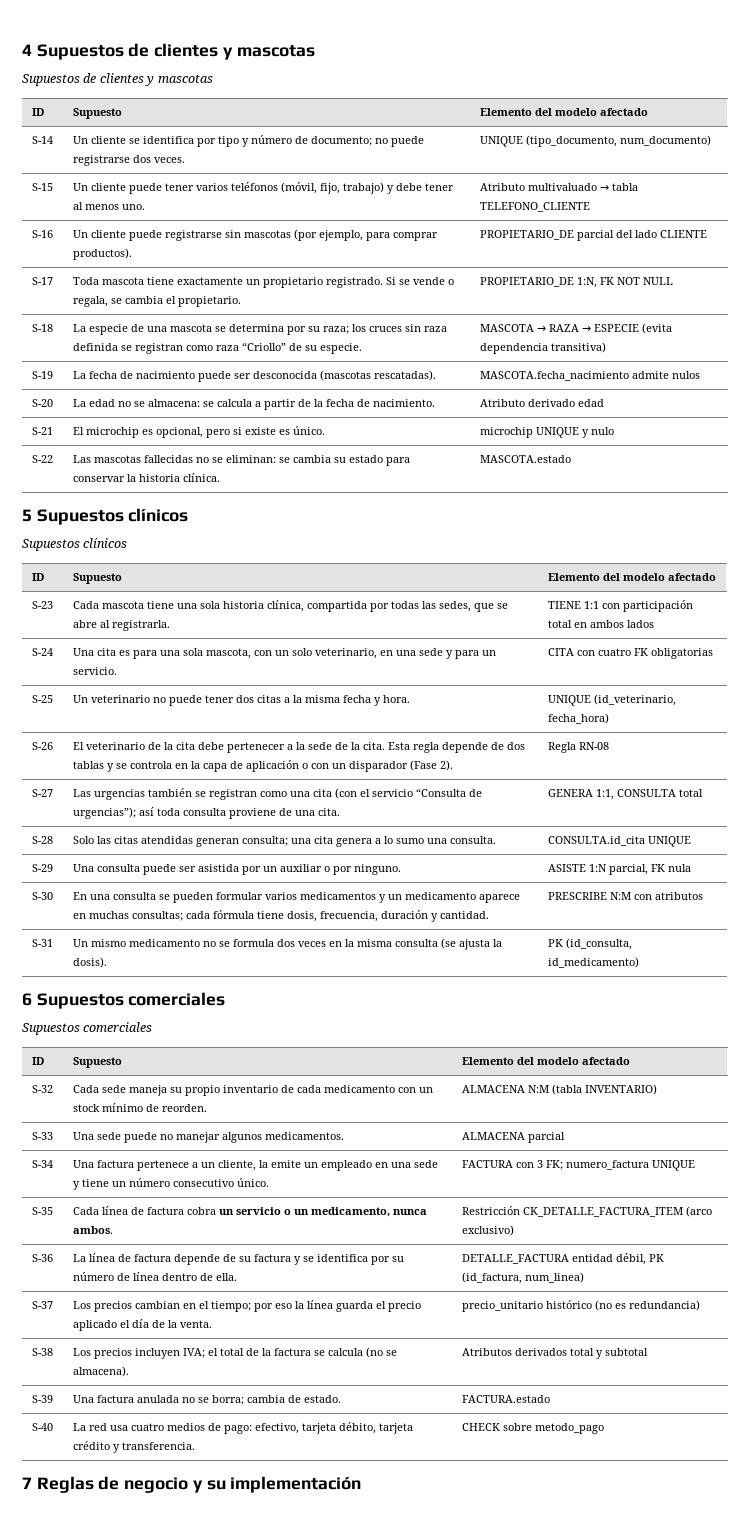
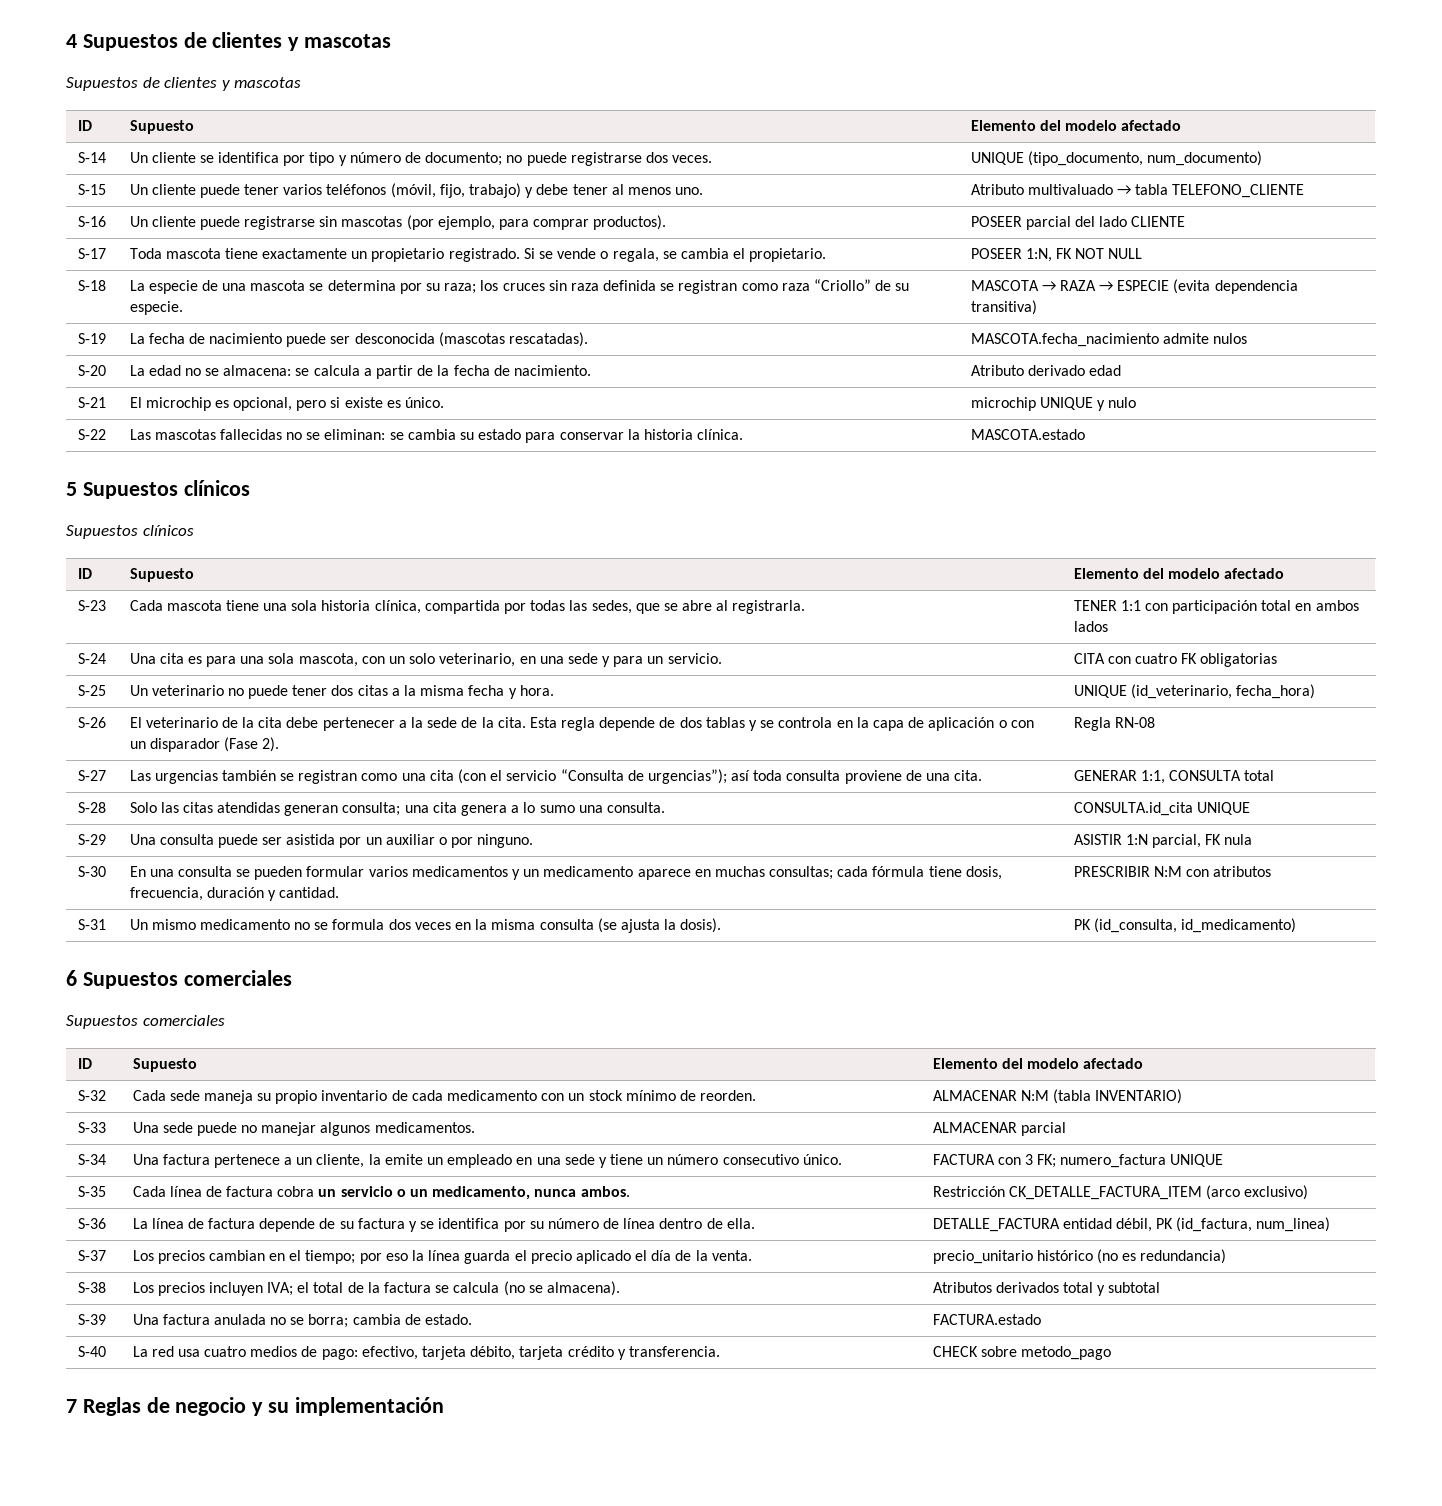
[479,230,574,240] PROPIETARIO_DE -> [970,216,1022,227] POSEER
[479,277,574,287] PROPIETARIO_DE -> [970,248,1022,259] POSEER
[547,601,581,609] TIENE -> [1073,600,1117,611] TENER
[547,789,593,797] GENERA -> [1073,770,1137,781] GENERAR
[547,864,586,872] ASISTE -> [1073,834,1122,845] ASISTIR
[547,892,607,900] PRESCRIBE -> [1073,866,1150,877] PRESCRIBIR
[461,1085,525,1093] ALMACENA -> [932,1090,1017,1101] ALMACENAR
[461,1132,525,1140] ALMACENA -> [932,1122,1017,1133] ALMACENAR

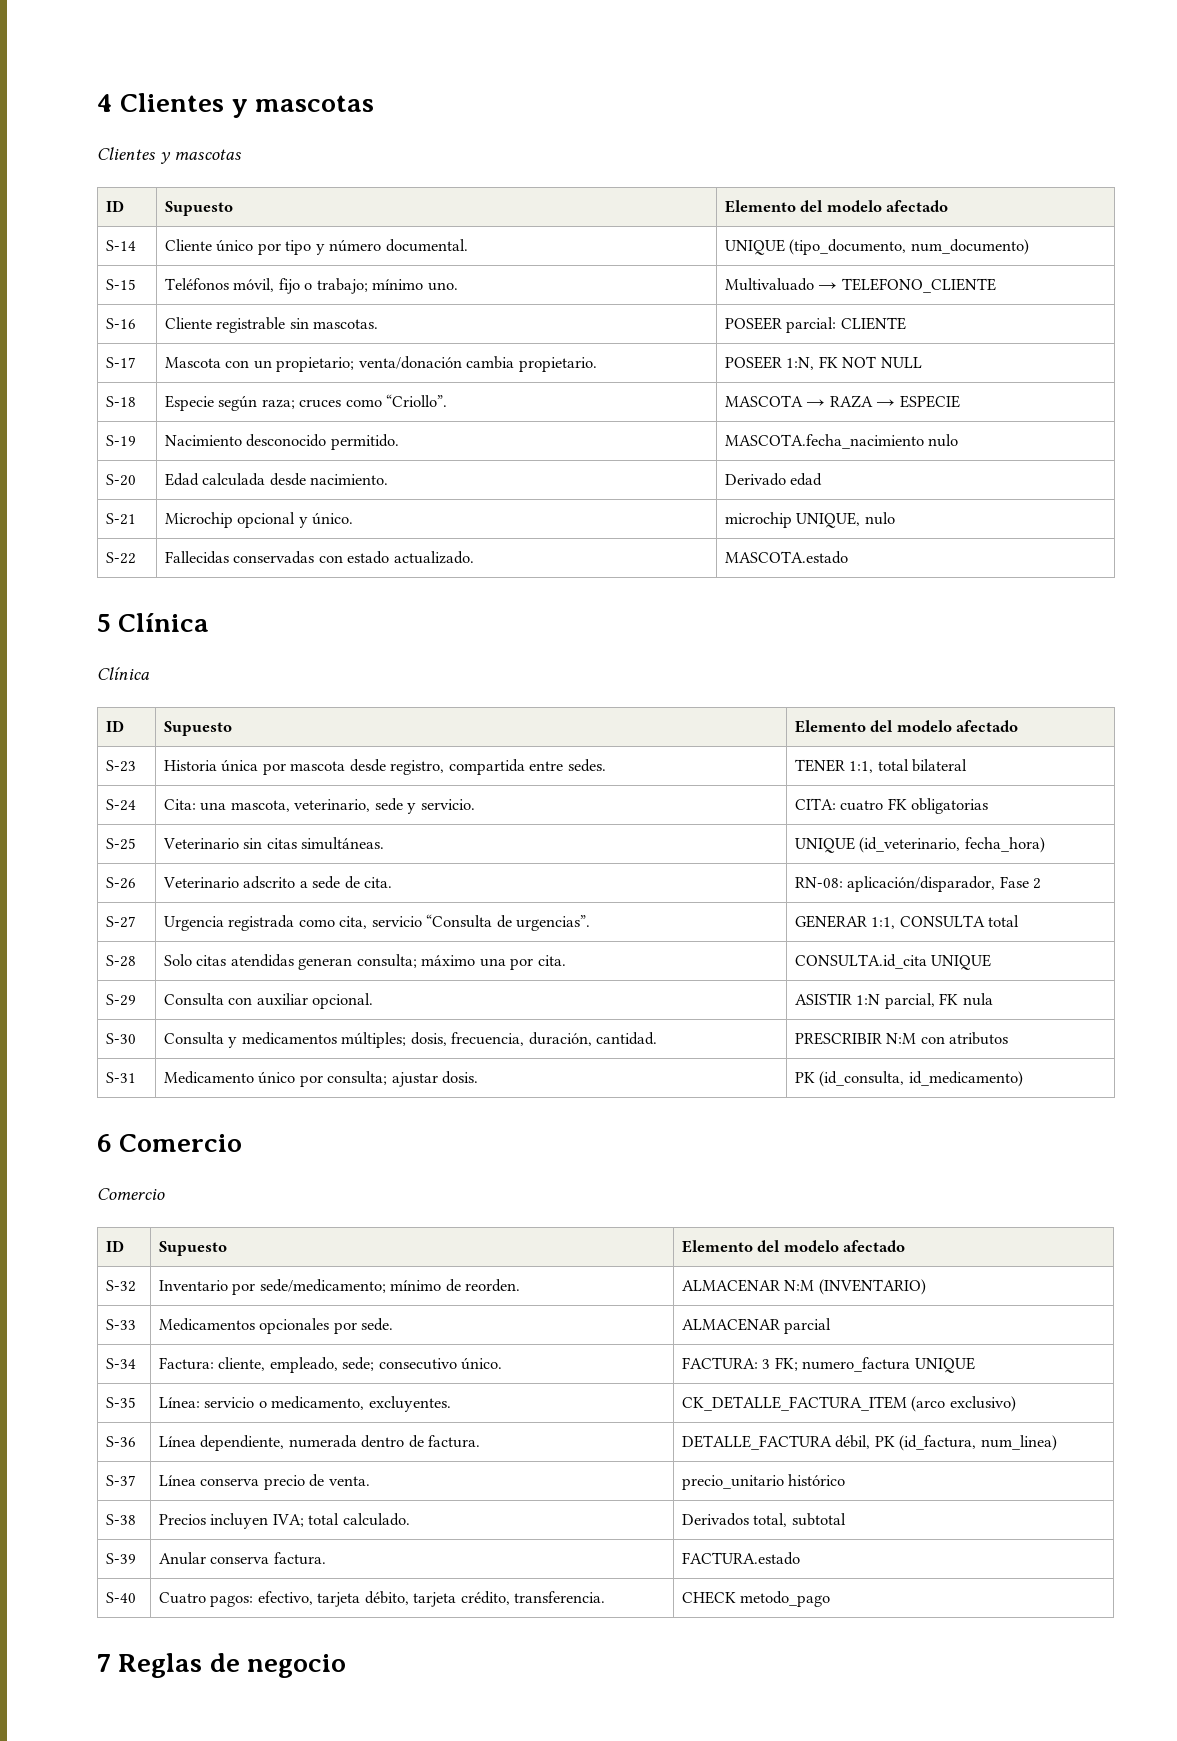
[82,32,392,51] [66,77,218,91] Supuestos de clientes y mascotas // Supuestos de clientes -> [120,93,374,118] [97,147,155,160] Clientes y mascotas // Clientes
[129,152,713,166] [970,151,1262,166] [77,184,106,195] [129,183,704,198] [970,184,1305,198] [77,216,106,227] [129,215,667,230] [970,216,1186,230] [77,248,106,259] [129,248,746,262] Un cliente se identifica por tipo y número de documento; no puede registrarse dos veces. | UNIQUE (tipo_documento, num_documento) // S-15 | Un cliente puede tener varios teléfonos (móvil, fijo, trabajo) y debe tener al menos uno. | Atributo multivaluado → tabla TELEFONO_CLIENTE // S-16 | Un cliente puede registrarse sin mascotas (por ejemplo, para comprar productos). | POSEER parcial del lado CLIENTE // S-17 | Toda mascota tiene exactamente un propietario registrado. Si se vende o regala, se cambia el -> [164,239,468,255] [724,239,1029,255] [105,279,136,290] [164,278,458,294] [724,278,996,293] [105,318,136,329] [164,317,379,333] [724,317,906,333] [105,357,136,368] [164,356,515,372] Cliente único por tipo y número documental. | UNIQUE (tipo_documento, num_documento) // S-15 | Teléfonos móvil, fijo o trabajo; mínimo uno. | Multivaluado → TELEFONO_CLIENTE // S-16 | Cliente registrable sin mascotas. | POSEER parcial: CLIENTE // S-17 | Mascota con un propietario; venta/donación cambia
[129,279,910,294] [129,301,183,315] La especie de una mascota se determina por su raza; los cruces sin raza definida se registran como raza “Criollo” de su especie. -> [164,394,448,411] Especie según raza; cruces como “Criollo”.
[1173,279,1298,294] [970,300,1037,315] [77,333,106,344] [129,332,588,347] (evita dependencia transitiva) // S-19 | La fecha de nacimiento puede ser desconocida (mascotas rescatadas). -> [105,435,136,446] [164,434,399,450] // S-19 | Nacimiento desconocido permitido.
[1162,333,1247,344] admite nulos -> [928,434,959,447] nulo
[129,365,510,379] La edad no se almacena: se calcula a partir de la fecha de -> [164,473,306,486] Edad calculada desde
[970,365,1085,376] Atributo derivado -> [724,473,786,486] Derivado
[129,397,401,411] El microchip es opcional, pero si existe es -> [164,512,308,528] Microchip opcional y
[1039,397,1105,411] UNIQUE y -> [796,512,861,528] UNIQUE,
[129,429,744,443] [970,429,1085,440] [66,480,250,499] [66,525,194,539] Las mascotas fallecidas no se eliminan: se cambia su estado para conservar la historia clínica. | MASCOTA.estado // 5 Supuestos clínicos // Supuestos clínicos -> [164,551,474,564] [724,551,848,564] [97,613,210,632] [97,667,150,680] Fallecidas conservadas con estado actualizado. | MASCOTA.estado // 5 Clínica // Clínica
[129,600,806,614] [1073,600,1359,614] [1073,621,1108,632] [77,653,106,664] [129,653,664,667] Cada mascota tiene una sola historia clínica, compartida por todas las sedes, que se abre al registrarla. | TENER 1:1 con participación total en ambos lados // S-24 | Una cita es para una sola mascota, con un solo veterinario, en una sede y para un -> [163,759,606,775] [794,759,968,773] [105,799,136,811] [163,798,417,814] Historia única por mascota desde registro, compartida entre sedes. | TENER 1:1, total bilateral // S-24 | Cita: una mascota, veterinario, sede y
[1073,653,1131,664] CITA con -> [794,798,836,810] CITA:
[129,685,554,699] [1073,684,1315,699] [77,717,106,728] [129,717,423,731] Un veterinario no puede tener dos citas a la misma fecha y hora. | UNIQUE (id_veterinario, fecha_hora) // S-26 | El veterinario de la cita debe pertenecer a la -> [162,837,385,850] [794,837,1045,853] [105,877,136,889] [162,876,308,889] Veterinario sin citas simultáneas. | UNIQUE (id_veterinario, fecha_hora) // S-26 | Veterinario adscrito a
[481,717,1034,731] [129,737,280,752] [1073,717,1155,731] [77,770,106,781] [129,769,983,784] la cita. Esta regla depende de dos tablas y se controla en la capa de aplicación o con un disparador (Fase 2). | Regla RN-08 // S-27 | Las urgencias también se registran como una cita (con el servicio “Consulta de urgencias”); así toda consulta proviene de una cita. -> [364,877,393,888] [794,876,1042,892] [105,916,136,928] [163,914,591,931] cita. | RN-08: aplicación/disparador, Fase 2 // S-27 | Urgencia registrada como cita, servicio “Consulta de urgencias”.
[160,802,179,813] las -> (192, 960) none
[404,802,665,816] [1073,802,1250,816] [77,834,106,845] [129,834,534,848] una cita genera a lo sumo una consulta. | CONSULTA.id_cita UNIQUE // S-29 | Una consulta puede ser asistida por un auxiliar o por ninguno. -> [421,955,566,970] [794,954,992,970] [105,994,136,1006] [163,993,374,1009] máximo una por cita. | CONSULTA.id_cita UNIQUE // S-29 | Consulta con auxiliar opcional.
[129,866,1002,880] [129,887,276,901] En una consulta se pueden formular varios medicamentos y un medicamento aparece en muchas consultas; cada fórmula tiene dosis, frecuencia, duración y -> [163,1032,592,1048] Consulta y medicamentos múltiples; dosis, frecuencia, duración,
[129,918,722,933] Un mismo medicamento no se formula dos veces en la misma consulta (se ajusta la dosis). -> [163,1071,479,1087] Medicamento único por consulta; ajustar dosis.
[82,970,292,989] [66,1015,225,1029] Supuestos comerciales // Supuestos comerciales -> [119,1134,243,1152] [97,1188,165,1200] Comercio // Comercio
[132,1090,623,1104] Cada sede maneja su propio inventario de cada medicamento con un stock -> [158,1279,386,1295] Inventario por sede/medicamento;
[1052,1089,1183,1104] (tabla INVENTARIO) -> [818,1279,926,1295] (INVENTARIO)
[132,1122,475,1136] [932,1122,1066,1136] [77,1154,106,1165] [132,1154,719,1168] Una sede puede no manejar algunos medicamentos. | ALMACENAR parcial // S-34 | Una factura pertenece a un cliente, la emite un empleado en una sede y tiene un número -> [158,1318,394,1334] [681,1318,832,1334] [105,1358,136,1369] [158,1357,375,1373] Medicamentos opcionales por sede. | ALMACENAR parcial // S-34 | Factura: cliente, empleado, sede;
[932,1154,1021,1165] FACTURA con -> [681,1357,758,1369] FACTURA:
[132,1186,630,1200] [932,1185,1309,1200] [77,1218,106,1229] [132,1218,656,1232] Cada línea de factura cobra un servicio o un medicamento, nunca ambos. | Restricción CK_DETALLE_FACTURA_ITEM (arco exclusivo) // S-36 | La línea de factura depende de su factura y se identifica por su número de línea -> [158,1396,451,1412] [681,1396,1016,1412] [105,1436,136,1447] [158,1435,357,1451] Línea: servicio o medicamento, excluyentes. | CK_DETALLE_FACTURA_ITEM (arco exclusivo) // S-36 | Línea dependiente, numerada
[726,1218,755,1229] ella. -> [428,1435,481,1448] factura.
[1062,1218,1112,1229] entidad -> (832, 1442) none
[132,1250,752,1264] [932,1249,1227,1264] [77,1282,106,1293] [132,1281,620,1296] [932,1282,1161,1296] [77,1314,106,1325] [132,1314,472,1328] [932,1314,1041,1325] [77,1346,106,1357] [132,1346,358,1360] Los precios cambian en el tiempo; por eso la línea guarda el precio aplicado el día de la venta. | precio_unitario histórico (no es redundancia) // S-38 | Los precios incluyen IVA; el total de la factura se calcula (no se almacena). | Atributos derivados total y subtotal // S-39 | Una factura anulada no se borra; cambia de estado. | FACTURA.estado // S-40 | La red usa cuatro medios de pago: -> [158,1474,370,1490] [681,1474,846,1490] [105,1514,136,1525] [158,1513,410,1529] [681,1513,846,1527] [105,1553,136,1564] [158,1552,326,1565] [681,1552,800,1565] [105,1592,136,1603] [158,1592,254,1607] Línea conserva precio de venta. | precio_unitario histórico // S-38 | Precios incluyen IVA; total calculado. | Derivados total, subtotal // S-39 | Anular conserva factura. | FACTURA.estado // S-40 | Cuatro pagos:
[567,1346,626,1360] crédito y -> [460,1591,510,1605] crédito,
[980,1346,1017,1357] sobre -> (736, 1597) none
[252,1397,444,1416] y su implementación -> (346, 1666) none

